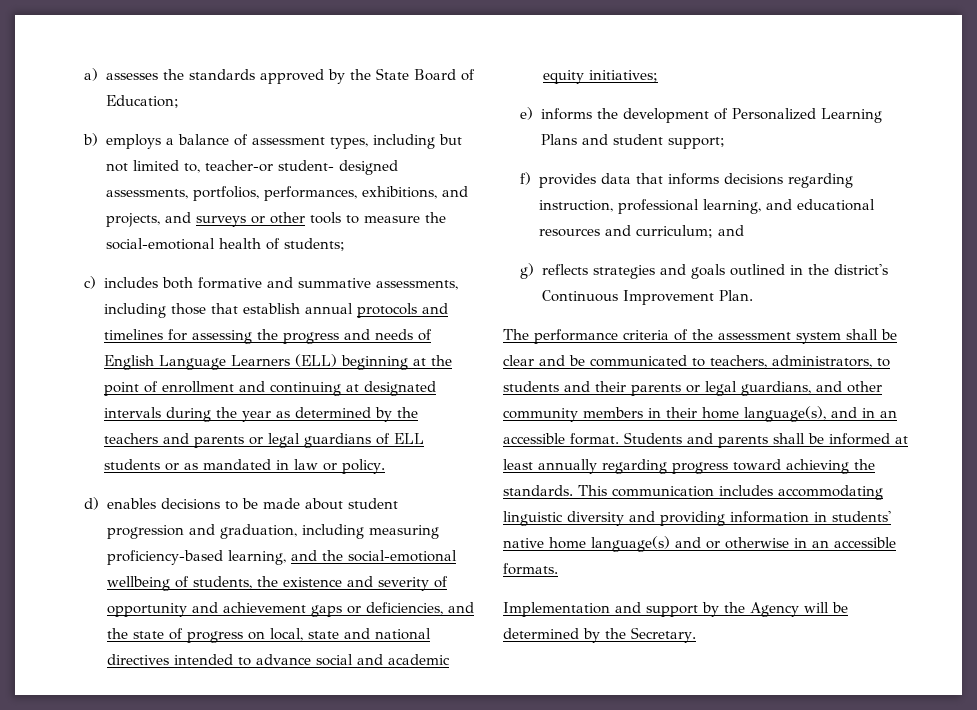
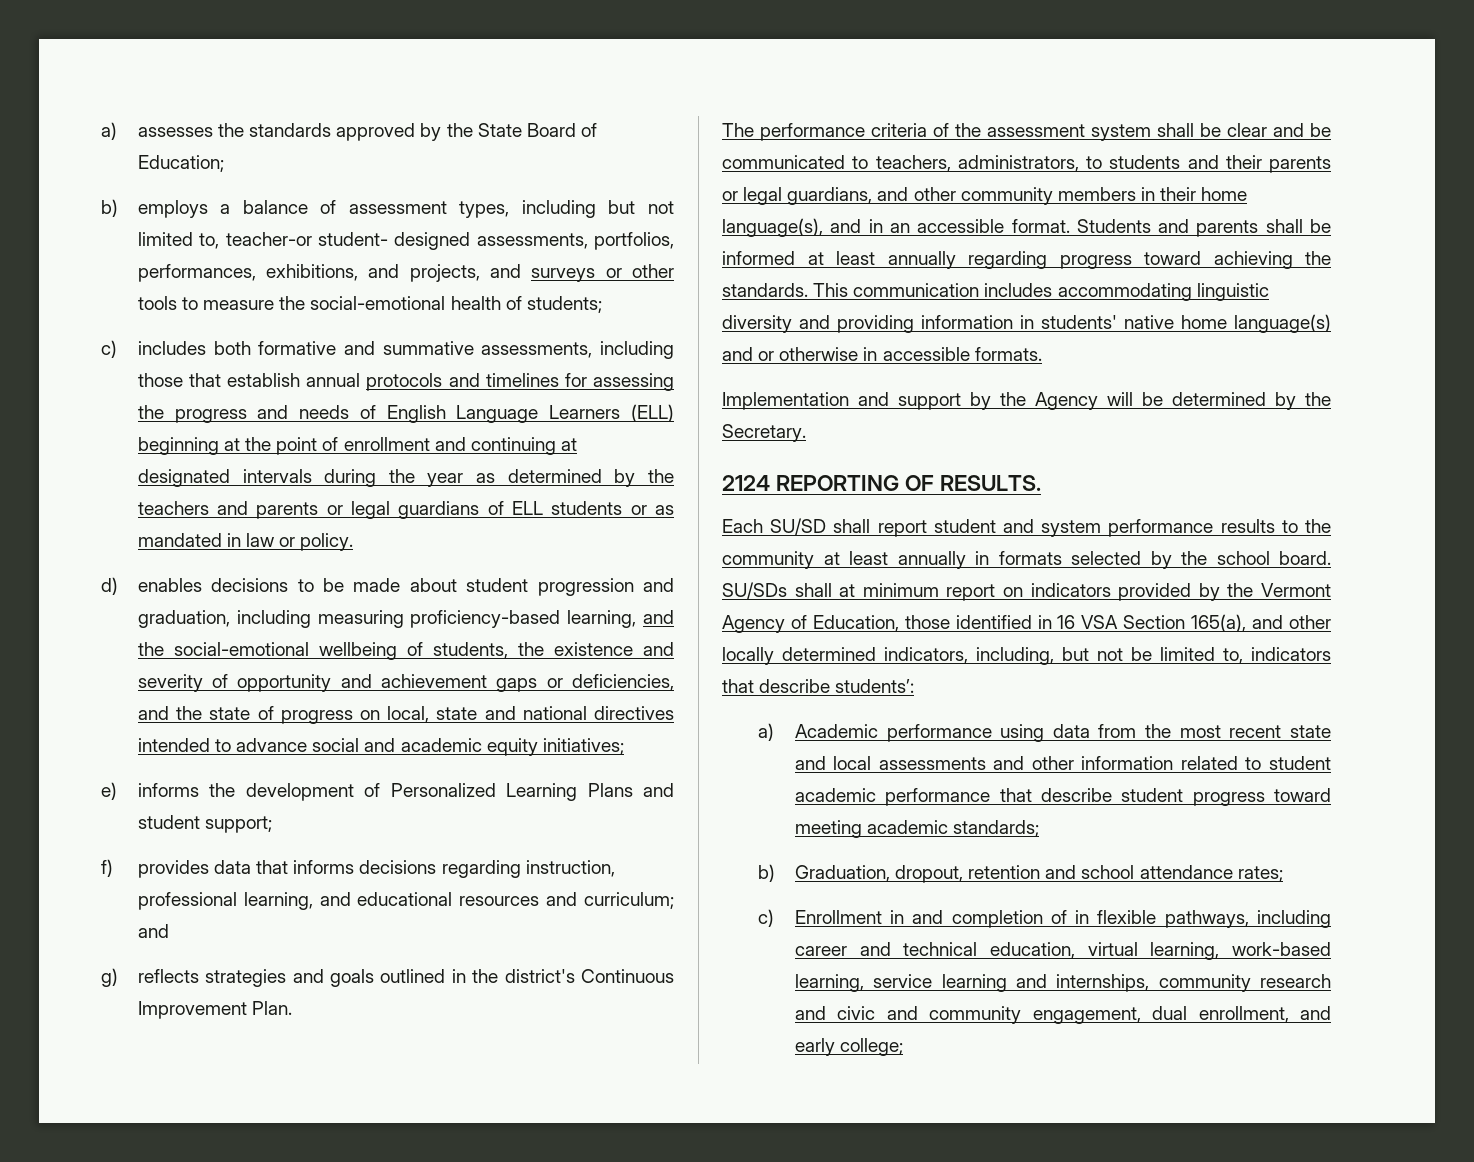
[812,540,829,548] an -> (878, 354) none
(696, 635) none -> [722,475,1041,491] [722,518,1331,537] [722,551,1331,569] [722,582,1331,601] [722,614,1331,633] [722,647,1331,665] [722,679,915,693] [758,723,1331,742] [794,756,1331,770] [794,788,1331,806] [794,820,1040,838] [758,864,1283,883] [758,909,1331,928] [794,942,1331,960] [794,974,1331,992] [794,1006,1331,1024] [794,1038,903,1056] // 2124 REPORTING OF RESULTS. // Each SU/SD shall report student and system performance results to the community at least annually in formats selected by the school board. SU/SDs shall at minimum report on indicators provided by the Vermont Agency of Education, those identified in 16 VSA Section 165(a), and other locally determined indicators, including, but not be limited to, indicators that describe students’: // a) Academic performance using data from the most recent state and local assessments and other information related to student academic performance that describe student progress toward meeting academic standards; // b) Graduation, dropout, retention and school attendance rates; // c) Enrollment in and completion of in flexible pathways, including career and technical education, virtual learning, work-based learning, service learning and internships, community research and civic and community engagement, dual enrollment, and early college;

